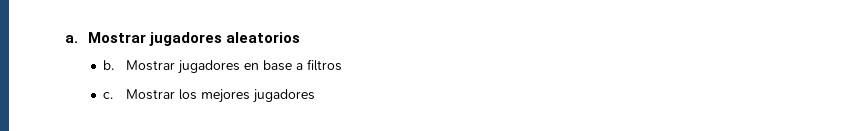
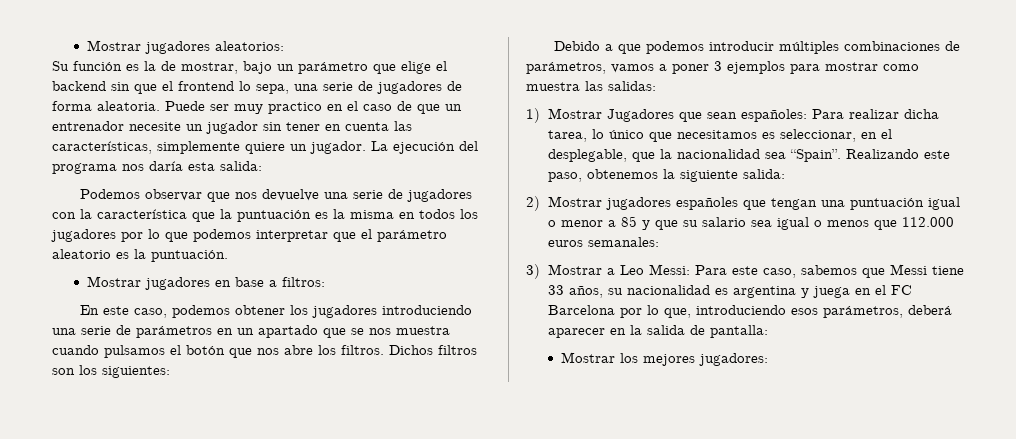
[65,32,300,46] [103,60,115,70] a. Mostrar jugadores aleatorios // b. -> [87,40,285,54] [52,61,447,74] [52,81,462,94] [52,101,462,114] [52,121,412,134] [52,141,478,154] [52,161,262,174] [80,189,473,202] [52,209,478,222] [51,229,447,242] [52,249,228,262] Mostrar jugadores aleatorios: // Su función es la de mostrar, bajo un parámetro que elige el backend sin que el frontend lo sepa, una serie de jugadores de forma aleatoria. Puede ser muy practico en el caso de que un entrenador necesite un jugador sin tener en cuenta las características, simplemente quiere un jugador. La ejecución del programa nos daría esta salida: // Podemos observar que nos devuelve una serie de jugadores con la característica que la puntuación es la misma en todos los jugadores por lo que podemos interpretar que el parámetro aleatorio es la puntuación. //
[306,59,342,71] [103,92,114,99] filtros // c. -> [282,277,326,287] [80,305,473,318] [52,325,450,338] [52,345,477,358] [52,365,170,378] [554,41,961,54] [526,61,919,74] [526,81,656,91] [526,108,939,123] [547,129,892,142] [547,149,950,162] [547,169,785,182] [526,196,960,211] [547,216,954,230] [547,237,659,247] [526,264,964,279] [547,285,912,298] [547,305,952,318] [547,325,768,338] filtros: // En este caso, podemos obtener los jugadores introduciendo una serie de parámetros en un apartado que se nos muestra cuando pulsamos el botón que nos abre los filtros. Dichos filtros son los siguientes: // Debido a que podemos introducir múltiples combinaciones de parámetros, vamos a poner 3 ejemplos para mostrar como muestra las salidas: // 1) Mostrar Jugadores que sean españoles: Para realizar dicha tarea, lo único que necesitamos es seleccionar, en el desplegable, que la nacionalidad sea “Spain”. Realizando este paso, obtenemos la siguiente salida: // 2) Mostrar jugadores españoles que tengan una puntuación igual o menor a 85 y que su salario sea igual o menos que 112.000 euros semanales: // 3) Mostrar a Leo Messi: Para este caso, sabemos que Messi tiene 33 años, su nacionalidad es argentina y juega en el FC Barcelona por lo que, introduciendo esos parámetros, deberá aparecer en la salida de pantalla: //
[252,89,315,103] jugadores -> [699,353,769,366] jugadores:

